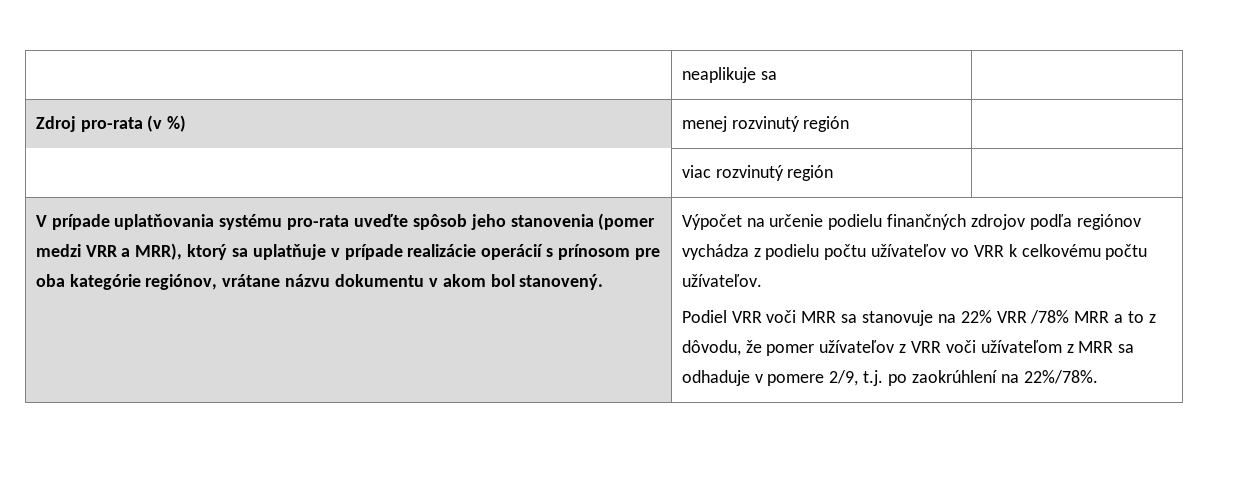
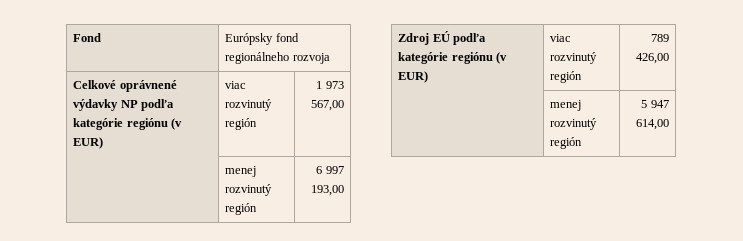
[681,67,777,83] [35,115,187,132] [681,116,850,132] [681,165,834,181] [35,213,656,230] [35,243,660,260] [35,274,604,290] [681,214,1141,230] [681,244,1148,260] [681,274,762,287] [681,310,1156,326] [681,340,1135,356] [681,370,1098,386] | neaplikuje sa | // Zdroj pro-rata (v %) | menej rozvinutý región | // | viac rozvinutý región | // V prípade uplatňovania systému pro-rata uveďte spôsob jeho stanovenia (pomer medzi VRR a MRR), ktorý sa uplatňuje v prípade realizácie operácií s prínosom pre oba kategórie regiónov, vrátane názvu dokumentu v akom bol stanovený. | Výpočet na určenie podielu finančných zdrojov podľa regiónov vychádza z podielu počtu užívateľov vo VRR k celkovému počtu užívateľov. // Podiel VRR voči MRR sa stanovuje na 22% VRR /78% MRR a to z dôvodu, že pomer užívateľov z VRR voči užívateľom z MRR sa odhaduje v pomere 2/9, t.j. po zaokrúhlení na 22%/78%. -> [73,33,102,42] [225,33,299,45] [225,52,330,64] [73,80,177,92] [73,99,174,111] [73,118,182,130] [73,137,104,149] [225,81,247,89] [225,99,273,111] [225,118,258,130] [316,81,344,89] [310,100,344,111] [225,166,257,177] [225,184,273,196] [225,203,258,215] [316,166,344,174] [310,185,344,196] [398,31,486,45] [398,52,507,64] [398,71,429,83] [550,34,572,42] [550,52,598,64] [550,71,583,83] [650,34,669,42] [635,53,669,64] [550,100,582,111] [550,118,598,130] [550,137,583,149] [641,100,669,108] [635,119,669,130] Fond | Európsky fond regionálneho rozvoja // Celkové oprávnené výdavky NP podľa kategórie regiónu (v EUR) | viac rozvinutý región | 1 973 567,00 // | menej rozvinutý región | 6 997 193,00 // Zdroj EÚ podľa kategórie regiónu (v EUR) | viac rozvinutý región | 789 426,00 // | menej rozvinutý región | 5 947 614,00

